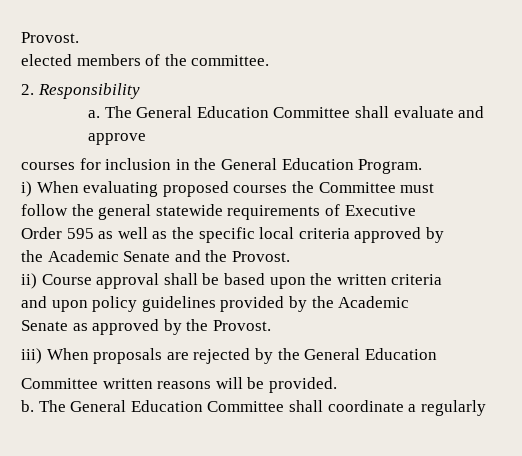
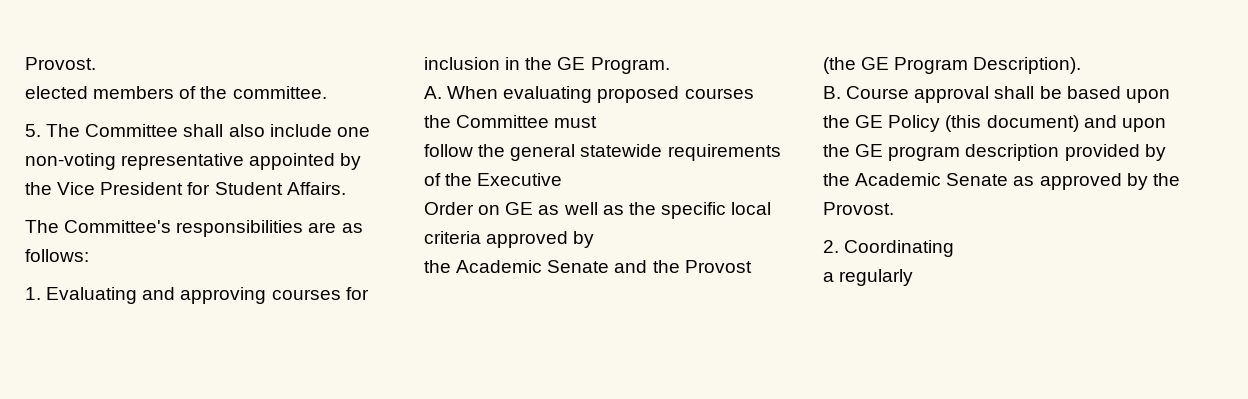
[21,83,140,99] [87,106,485,118] [87,133,146,145] 2. Responsibility // a. The General Education Committee shall evaluate and approve // -> [25,124,370,137] [25,153,362,170] [25,182,346,195] [25,220,363,237] [25,249,89,262] [25,287,267,304] 5. The Committee shall also include one non-voting representative appointed by the Vice President for Student Affairs. // The Committee's responsibilities are as follows: // 1. Evaluating and approving
[220,158,354,170] General Education -> [557,57,586,70] GE
[21,181,32,197] i) -> [424,86,442,99] A.
(340, 210) none -> [445,173,473,186] the
[66,228,94,239] 595 -> [478,202,534,215] on GE
[231,251,290,262] [21,273,37,289] Provost. // ii) -> [684,260,752,273] [823,57,1082,74] [823,86,841,99] Provost (the GE Program Description). // B.
[336,274,443,285] [21,296,216,312] written criteria // and upon policy guidelines -> [855,115,1166,132] [823,144,1060,161] GE Policy (this document) and upon the GE program description
(410, 302) // -> (942, 179) none
[21,348,437,364] [21,377,337,393] [21,400,404,412] iii) When proposals are rejected by the General Education // Committee written reasons will be provided. // b. The General Education Committee shall coordinate -> [823,240,955,257] 2. Coordinating //

